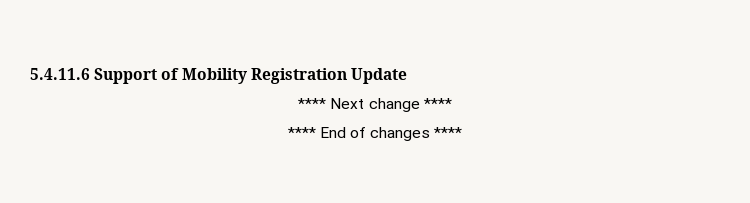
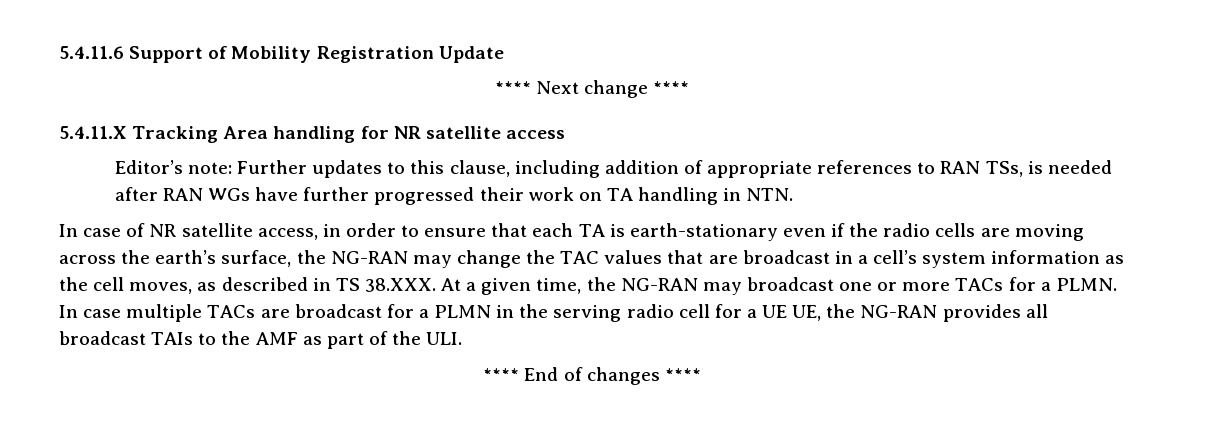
(452, 103) none -> [59,126,565,143] [114,160,1112,178] [114,187,794,205] [59,223,1084,241] [59,250,1125,268] [59,277,1117,295] [59,304,1048,322] [59,331,463,349] // 5.4.11.X Tracking Area handling for NR satellite access // Editor’s note: Further updates to this clause, including addition of appropriate references to RAN TSs, is needed after RAN WGs have further progressed their work on TA handling in NTN. // In case of NR satellite access, in order to ensure that each TA is earth-stationary even if the radio cells are moving across the earth’s surface, the NG-RAN may change the TAC values that are broadcast in a cell’s system information as the cell moves, as described in TS 38.XXX. At a given time, the NG-RAN may broadcast one or more TACs for a PLMN. In case multiple TACs are broadcast for a PLMN in the serving radio cell for a UE UE, the NG-RAN provides all broadcast TAIs to the AMF as part of the ULI.

